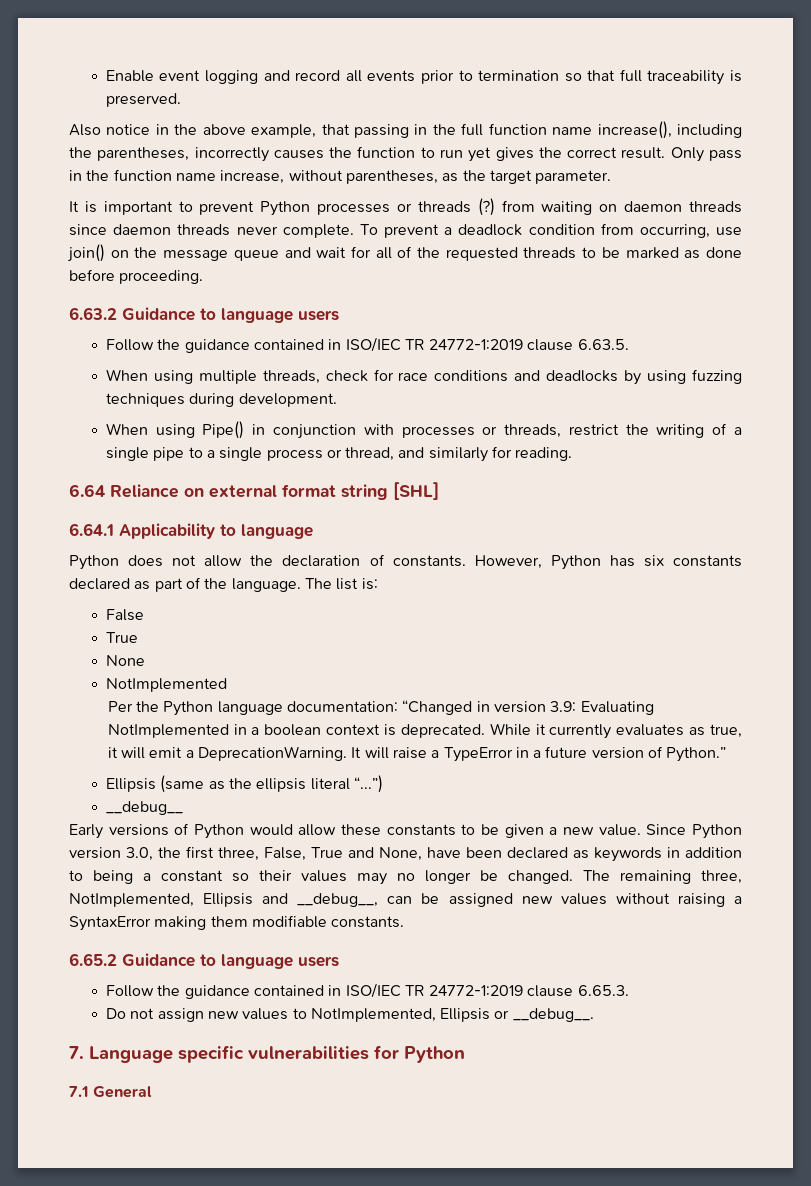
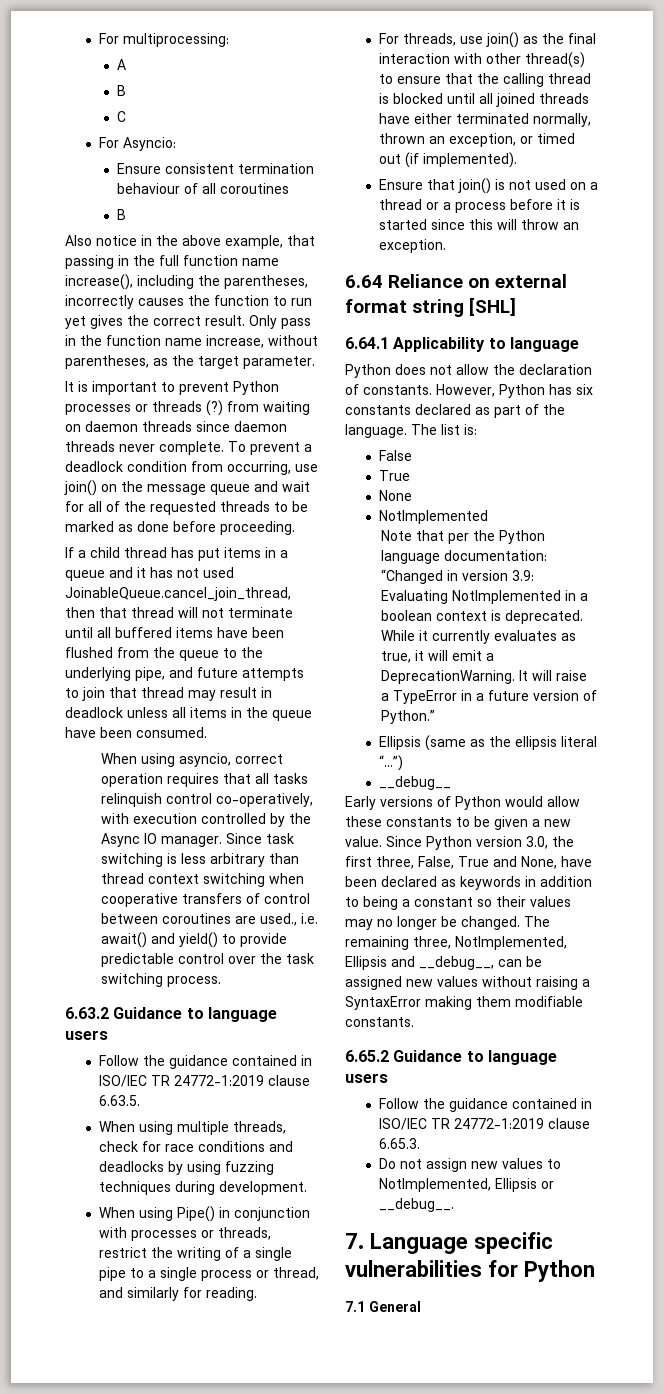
[105,69,743,85] [105,93,181,107] Enable event logging and record all events prior to termination so that full traceability is preserved. -> [98,33,229,47] [116,59,126,70] [116,85,126,96] [116,111,126,122] [98,137,176,151] [116,163,314,174] [116,183,289,194] [116,209,126,220] For multiprocessing: // A // B // C // For Asyncio: // Ensure consistent termination behaviour of all coroutines // B
(204, 277) none -> [65,547,288,561] [65,567,234,581] [65,587,291,601] [65,607,293,618] [65,627,284,638] [65,647,263,661] [65,667,304,681] [65,687,272,701] [65,707,312,721] [65,727,207,738] [101,753,284,767] [101,773,309,787] [101,793,314,807] [101,813,312,827] [101,833,295,847] [101,853,300,867] [101,873,305,887] [101,893,311,907] [101,913,319,926] [101,932,288,948] [101,953,315,967] [101,973,222,987] // If a child thread has put items in a queue and it has not used JoinableQueue.cancel_join_thread, then that thread will not terminate until all buffered items have been flushed from the queue to the underlying pipe, and future attempts to join that thread may result in deadlock unless all items in the queue have been consumed. // When using asyncio, correct operation requires that all tasks relinquish control co-operatively, with execution controlled by the Async IO manager. Since task switching is less arbitrary than thread context switching when cooperative transfers of control between coroutines are used., i.e. await() and yield() to provide predictable control over the task switching process.
(573, 454) none -> [378,32,596,48] [378,52,585,68] [378,73,591,87] [378,93,589,107] [378,113,591,127] [378,133,575,147] [378,152,517,168] [378,178,598,194] [378,199,580,213] [378,219,579,230] [378,239,446,253] // For threads, use join() as the final interaction with other thread(s) to ensure that the calling thread is blocked until all joined threads have either terminated normally, thrown an exception, or timed out (if implemented). // Ensure that join() is not used on a thread or a process before it is started since this will throw an exception.
[107,701,133,712] Per -> [381,530,470,544] Note that per

